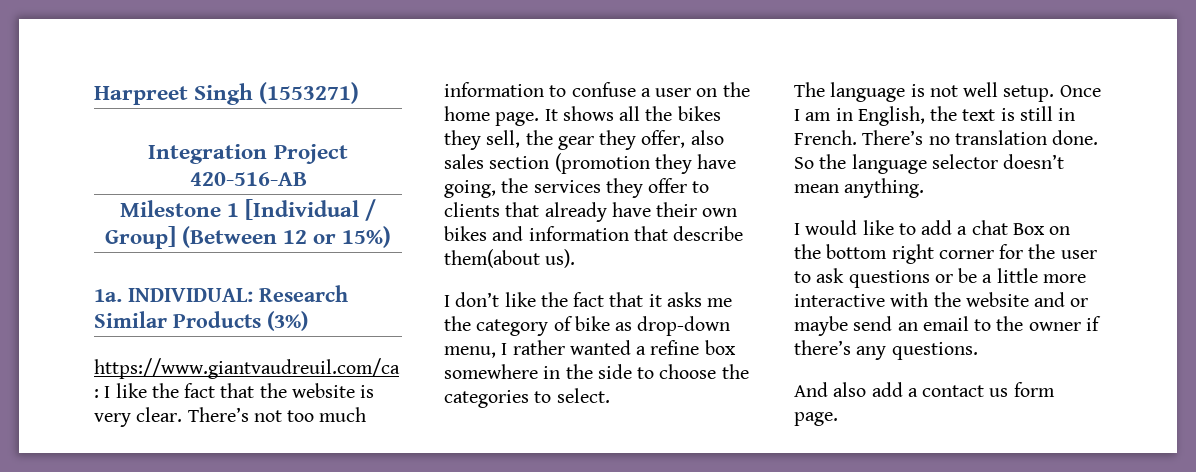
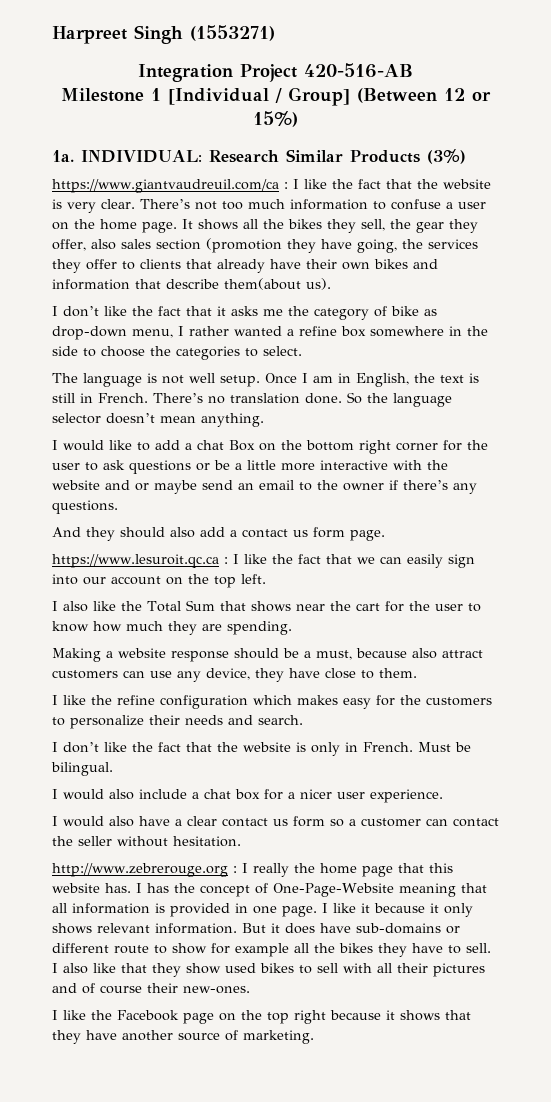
(828, 389) none -> [86,527,165,541] they should
(838, 419) none -> [52,554,475,568] [52,574,266,588] [52,600,481,612] [52,621,292,635] [52,648,483,662] [52,668,417,682] [52,695,492,709] [52,715,303,729] [52,742,471,756] [51,762,113,776] [52,789,443,803] [52,816,499,827] [52,836,241,847] [52,863,453,877] [52,883,487,897] [52,903,473,917] [52,923,460,934] [52,943,491,957] [52,963,485,977] [52,983,250,994] [52,1010,471,1024] [52,1030,314,1044] // https://www.lesuroit.qc.ca : I like the fact that we can easily sign into our account on the top left. // I also like the Total Sum that shows near the cart for the user to know how much they are spending. // Making a website response should be a must, because also attract customers can use any device, they have close to them. // I like the refine configuration which makes easy for the customers to personalize their needs and search. // I don’t like the fact that the website is only in French. Must be bilingual. // I would also include a chat box for a nicer user experience. // I would also have a clear contact us form so a customer can contact the seller without hesitation. // http://www.zebrerouge.org : I really the home page that this website has. I has the concept of One-Page-Website meaning that all information is provided in one page. I like it because it only shows relevant information. But it does have sub-domains or different route to show for example all the bikes they have to sell. I also like that they show used bikes to sell with all their pictures and of course their new-ones. // I like the Facebook page on the top right because it shows that they have another source of marketing.

